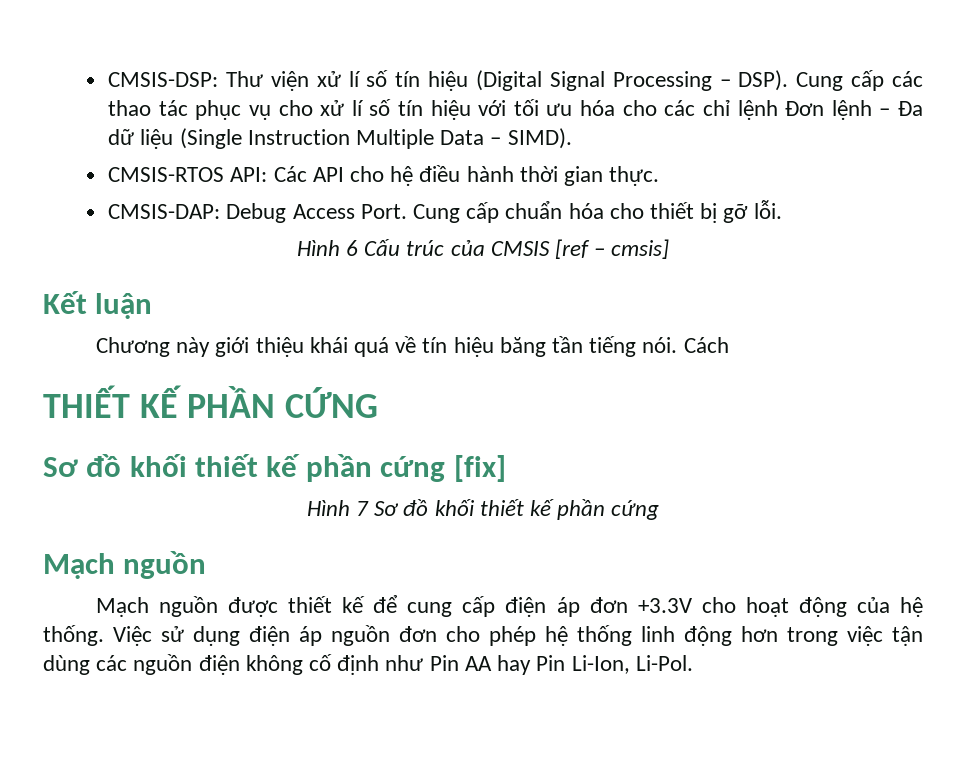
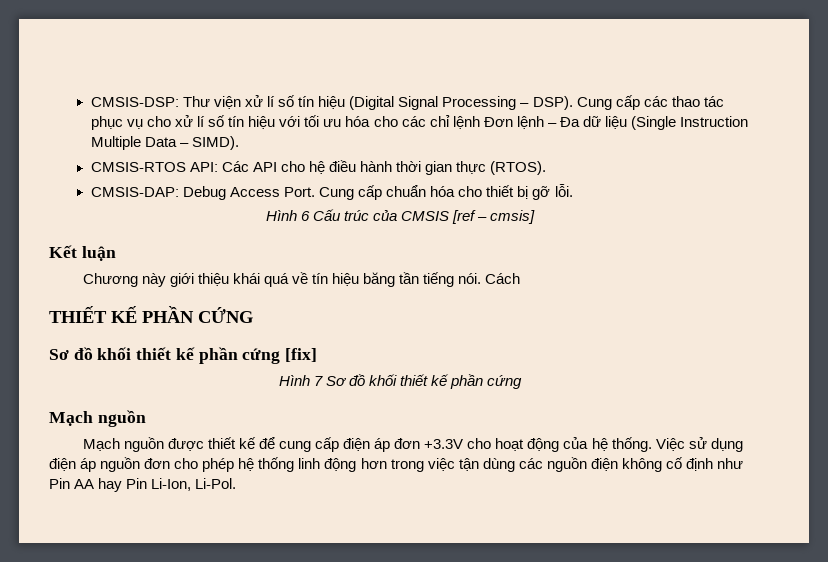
[609,166,660,186] thực. -> [456,161,547,175] thực (RTOS).

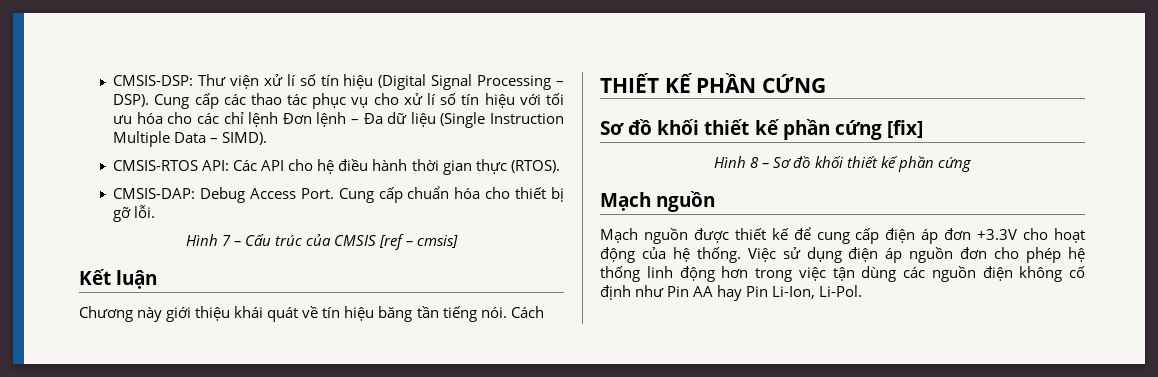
[300,211,310,221] 6 -> [221,235,241,246] 7 –
[263,273,289,287] quá -> [267,307,299,322] quát
[313,376,323,386] 7 -> [750,157,770,168] 8 –

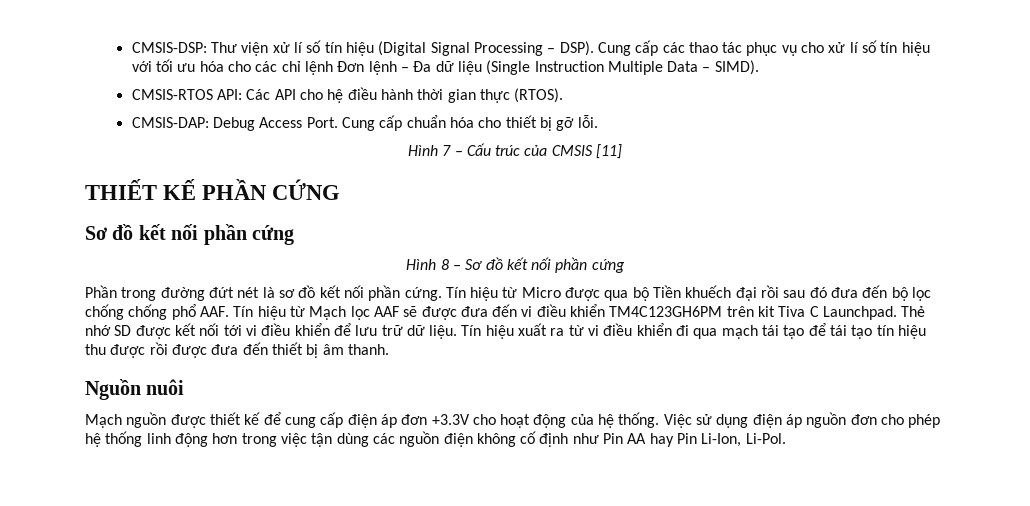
[379,234,459,250] [79,269,158,289] [79,306,544,322] [ref – cmsis] // Kết luận // Chương này giới thiệu khái quát về tín hiệu băng tần tiếng nói. Cách -> [596,144,623,159] [11]
[657,119,923,140] khối thiết kế phần cứng [fix] -> [138,224,294,245] kết nối phần cứng
[814,156,972,172] [600,191,716,212] khối thiết kế phần cứng // Mạch nguồn -> [506,257,625,273] [85,285,931,301] [85,304,926,320] [85,323,926,339] [85,342,389,358] [85,379,185,400] kết nối phần cứng // Phần trong đường đứt nét là sơ đồ kết nối phần cứng. Tín hiệu từ Micro được qua bộ Tiền khuếch đại rồi sau đó đưa đến bộ lọc chống chống phổ AAF. Tín hiệu từ Mạch lọc AAF sẽ được đưa đến vi điều khiển TM4C123GH6PM trên kit Tiva C Launchpad. Thẻ nhớ SD được kết nối tới vi điều khiển để lưu trữ dữ liệu. Tín hiệu xuất ra từ vi điều khiển đi qua mạch tái tạo để tái tạo tín hiệu thu được rồi được đưa đến thiết bị âm thanh. // Nguồn nuôi

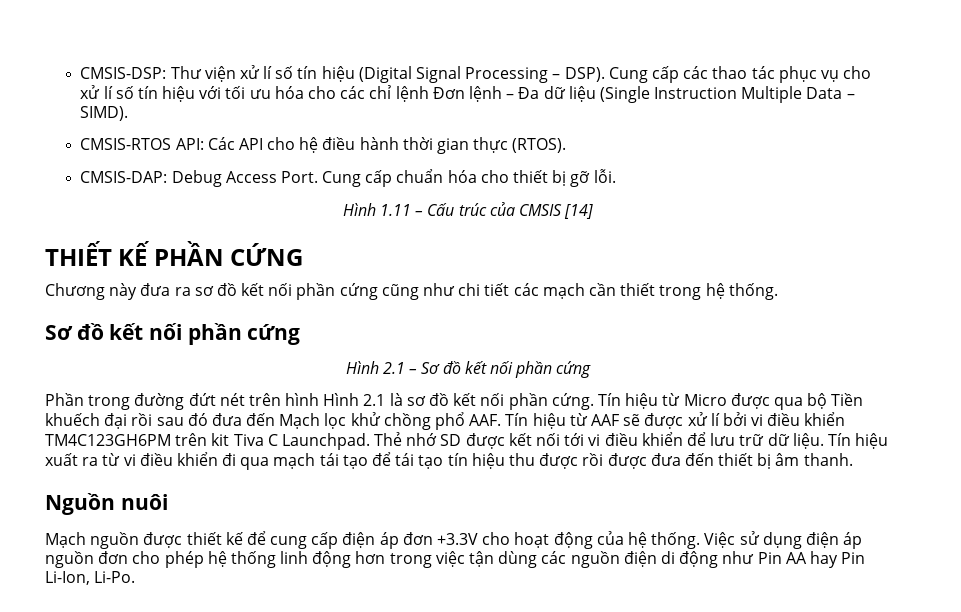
[442,145,452,156] 7 -> [380,204,412,216] 1.11
[596,144,623,159] [11] -> [564,204,594,219] [14]
(341, 189) none -> [45,283,778,300] // Chương này đưa ra sơ đồ kết nối phần cứng cũng như chi tiết các mạch cần thiết trong hệ thống.
[440,259,449,270] 8 -> [382,362,405,374] 2.1
(260, 292) none -> [248,393,386,406] trên hình Hình 2.1
[891,287,931,301] [85,304,168,320] bộ lọc chống chống -> [279,412,431,430] Mạch lọc khử chồng
[309,306,370,320] Mạch lọc -> (588, 419) none
[460,304,518,317] đưa đến -> [687,412,747,426] xử lí bởi
[476,431,569,447] không cố định -> [660,551,719,568] di động
[745,433,786,444] Li-Pol. -> [94,571,136,583] Li-Po.

